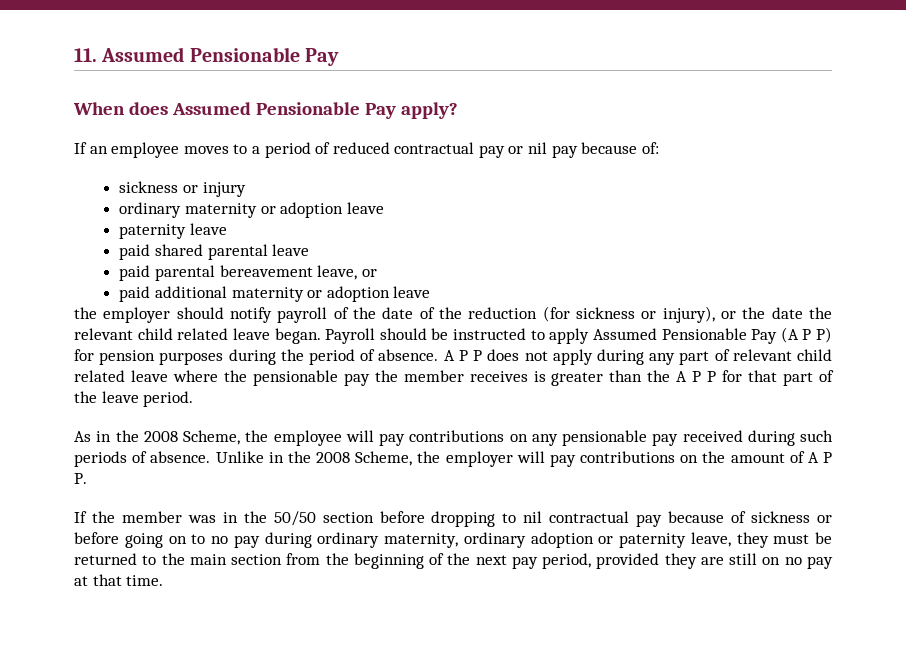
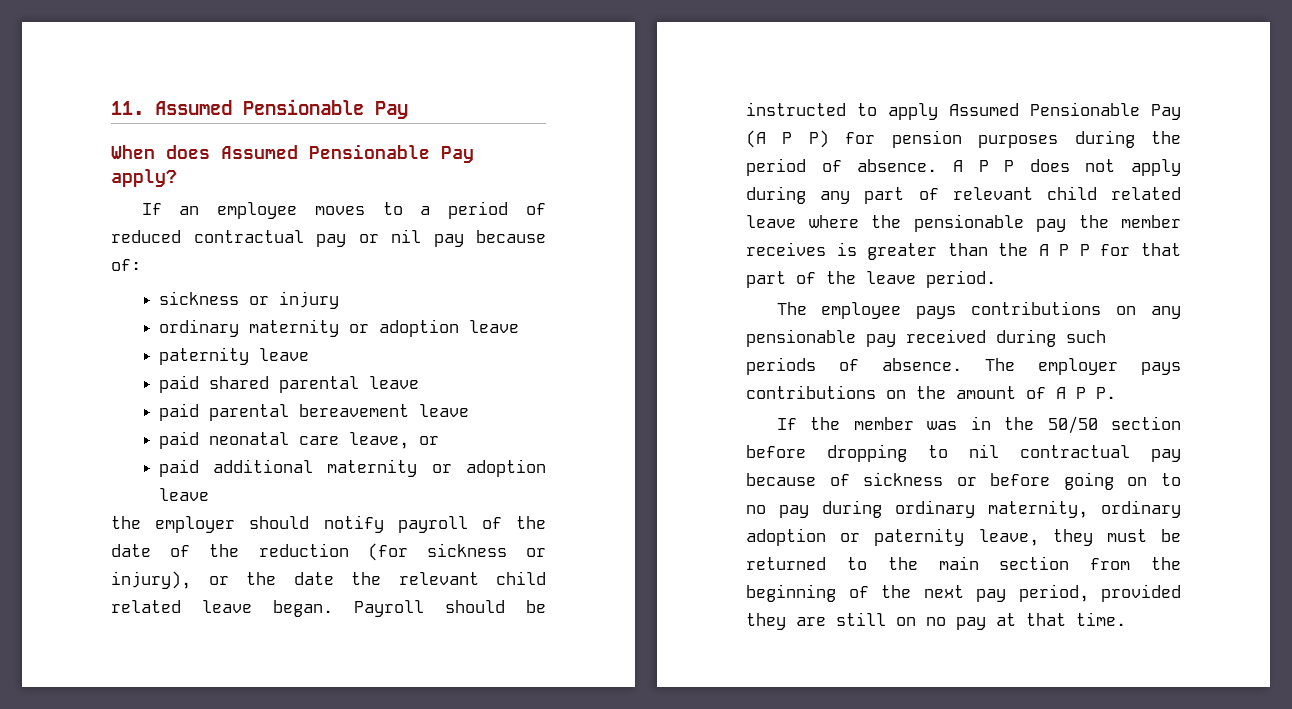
(313, 271) none -> [418,404,469,417] [158,431,339,449] leave // paid neonatal care
[74,430,405,446] As in the 2008 Scheme, the employee will pay -> [776,302,957,319] The employee pays
[215,451,576,467] Unlike in the 2008 Scheme, the employer will pay -> [985,358,1181,375] The employer pays

